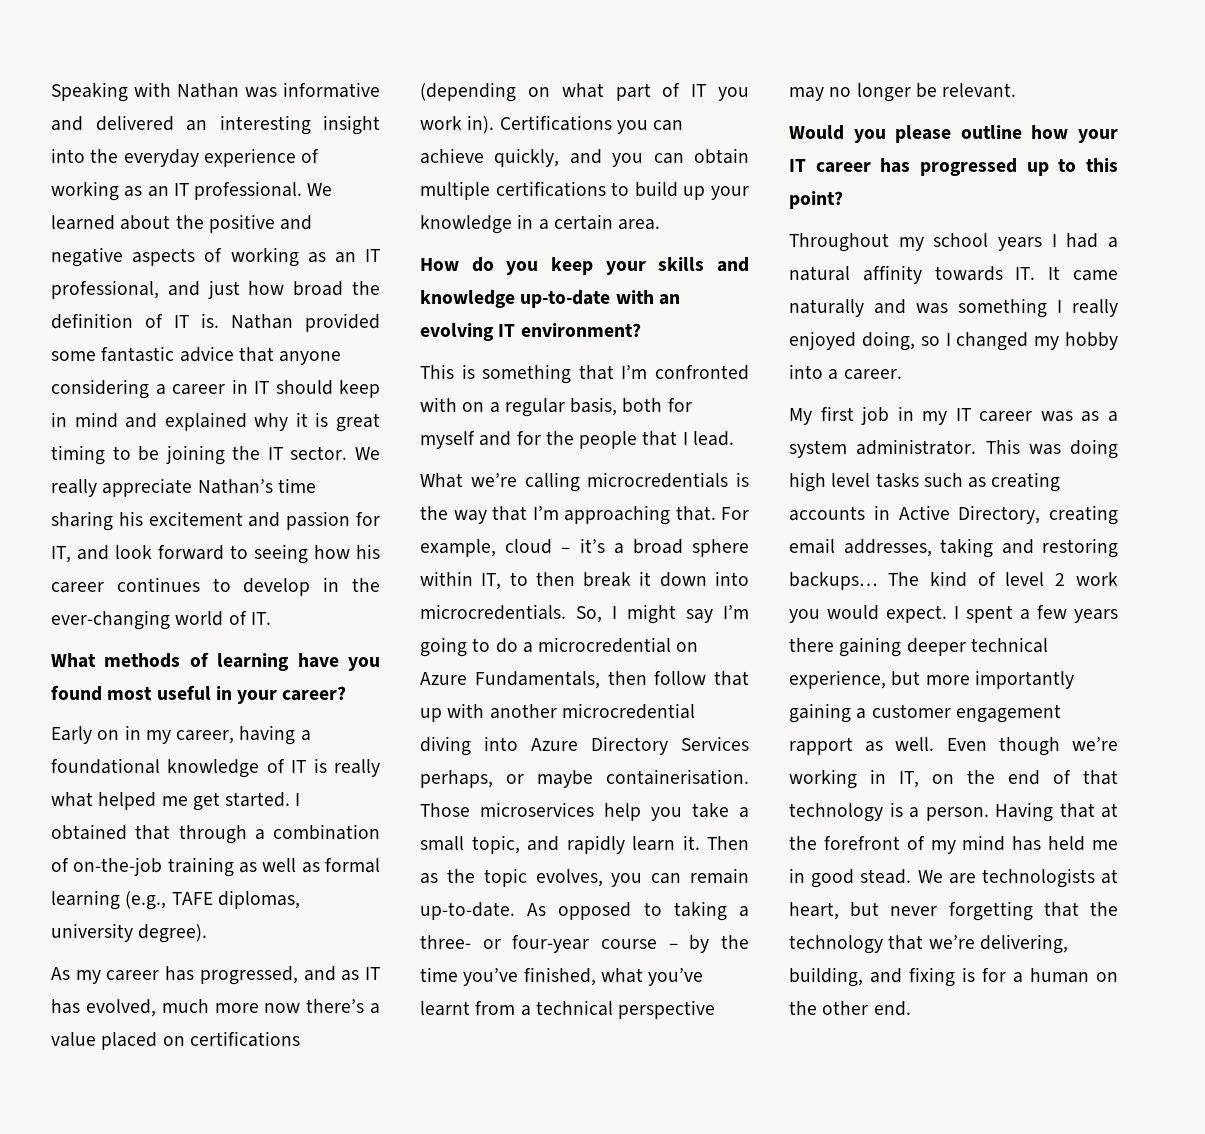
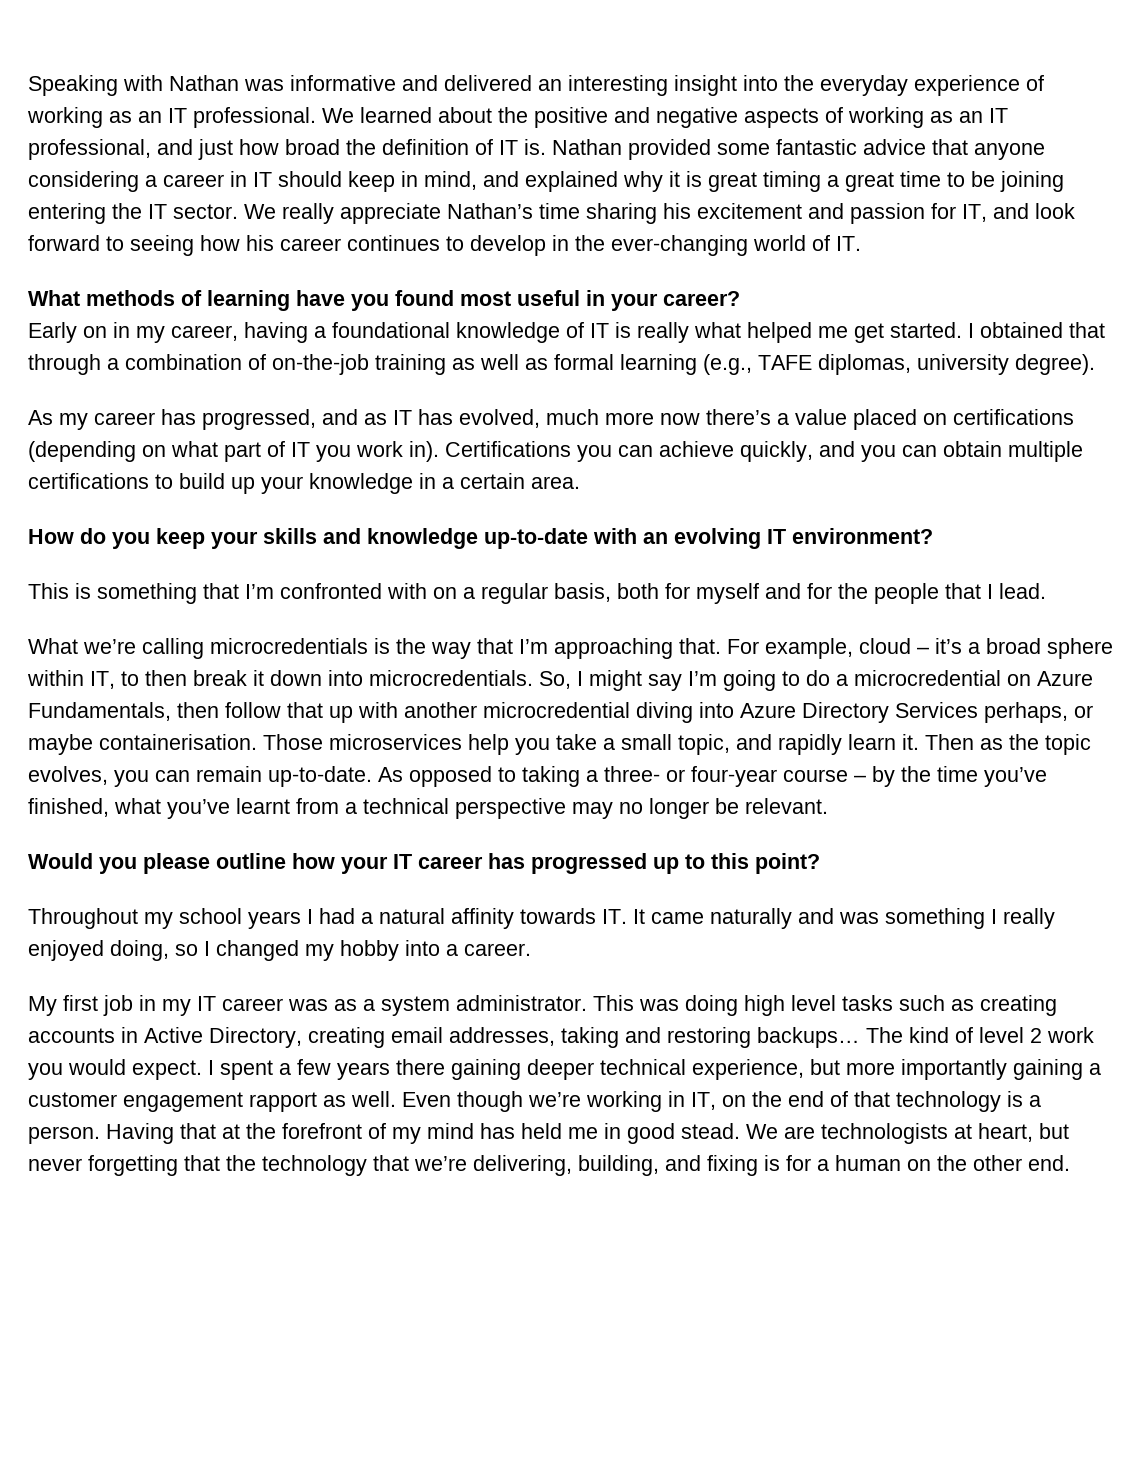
[74,412,118,428] mind -> [424,171,477,190] mind,
(105, 455) none -> [827,171,941,192] a great time
(225, 455) none -> [28,203,106,224] entering

